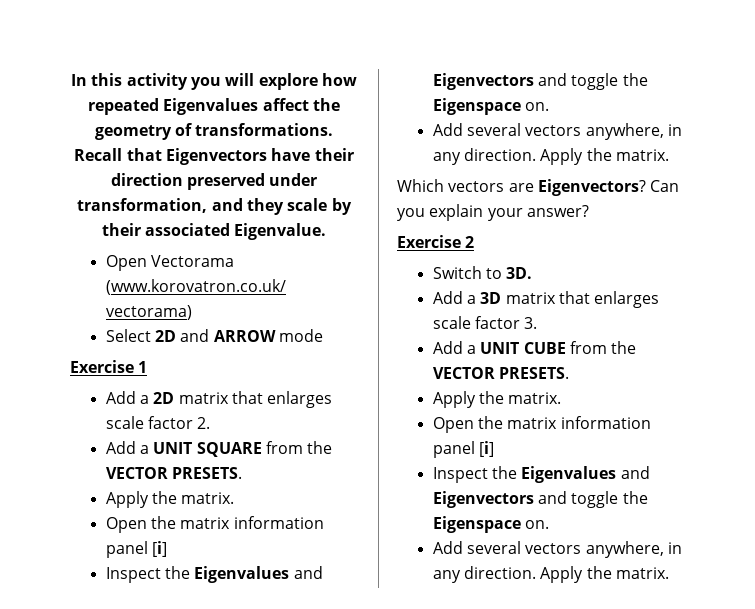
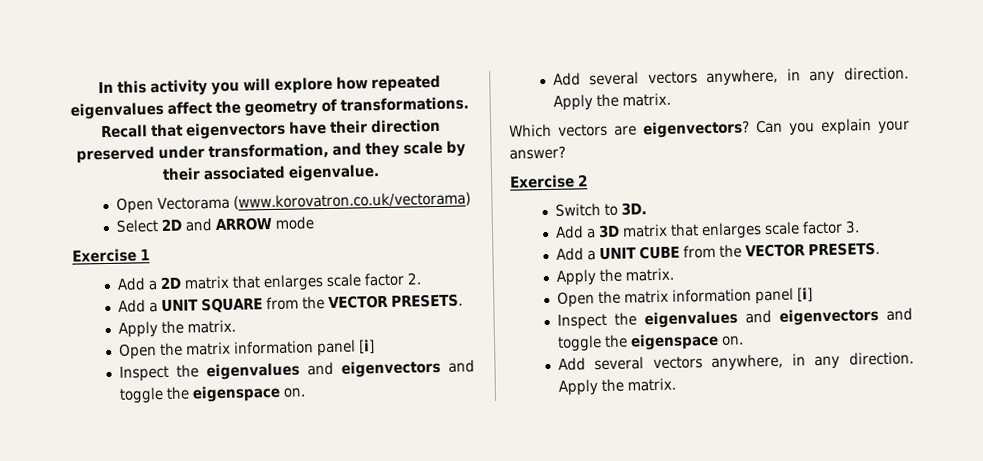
[163,98,259,115] Eigenvalues -> [70,101,164,120] eigenvalues
[166,148,267,165] Eigenvectors -> [185,121,286,140] eigenvectors
[234,223,327,240] Eigenvalue. -> [288,164,380,182] eigenvalue.
[194,566,323,583] [432,73,648,90] [432,98,521,115] Eigenvalues and Eigenvectors and toggle the Eigenspace -> [205,359,475,381] [118,384,281,404] eigenvalues and eigenvectors and toggle the eigenspace
[537,179,646,196] Eigenvectors? -> [643,120,750,139] eigenvectors?
[521,466,650,483] [432,491,648,508] [432,516,521,533] Eigenvalues and Eigenvectors and toggle the Eigenspace -> [643,307,913,329] [556,332,719,352] eigenvalues and eigenvectors and toggle the eigenspace

